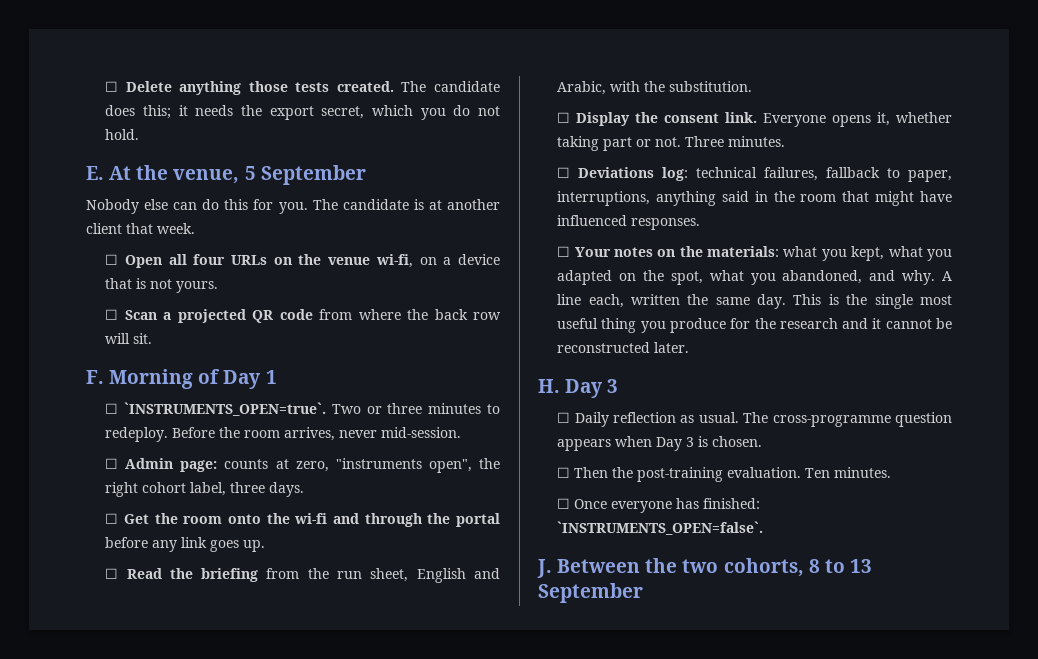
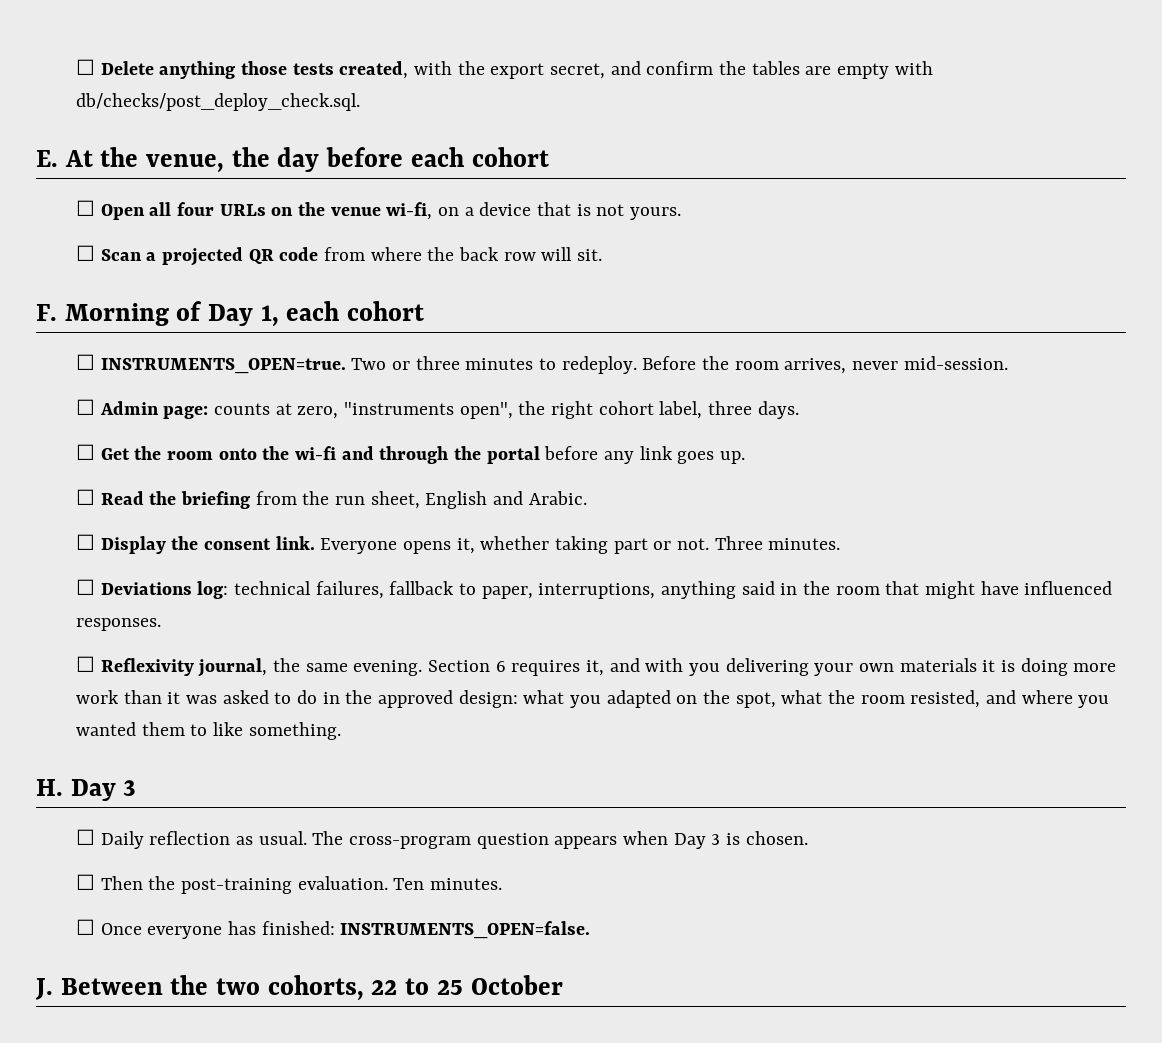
[336,81,500,92] [105,105,501,120] [105,129,140,140] [86,165,366,185] [86,199,500,214] [86,223,195,234] created. The candidate does this; it needs the export secret, which you do not hold. // E. At the venue, 5 September // Nobody else can do this for you. The candidate is at another client that week. -> [339,61,933,79] [75,93,360,111] [36,147,549,173] created, with the export secret, and confirm the tables are empty with db/checks/post_deploy_check.sql. // E. At the venue, the day before each cohort
[265,370,277,384] [105,402,326,416] 1 // ☐ `INSTRUMENTS_OPEN=true`. -> [260,301,425,327] [75,354,346,374] 1, each cohort // ☐ INSTRUMENTS_OPEN=true.
[557,81,753,95] Arabic, with the substitution. -> [528,491,587,505] Arabic.
[574,246,885,261] Your notes on the materials: what you kept, -> [100,658,1117,677] [75,690,518,708] Reflexivity journal, the same evening. Section 6 requires it, and with you delivering your own materials it is doing more work than it was asked to do in the approved design:
[750,270,952,285] [557,294,952,309] [557,318,953,333] [557,342,690,353] you abandoned, and why. A line each, written the same day. This is the single most useful thing you produce for the research and it cannot be reconstructed later. -> [827,690,1110,708] [75,722,341,740] the room resisted, and where you wanted them to like something.
[772,415,891,427] cross-programme -> [348,836,471,849] cross-program
[557,521,764,535] `INSTRUMENTS_OPEN=false`. -> [340,921,591,939] INSTRUMENTS_OPEN=false.
[808,559,872,573] [538,583,643,603] 8 to 13 September -> [371,975,563,995] 22 to 25 October

